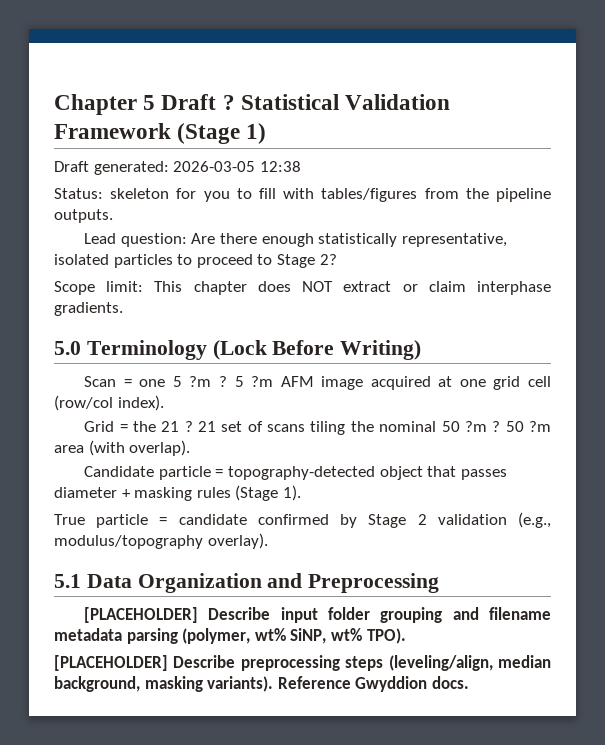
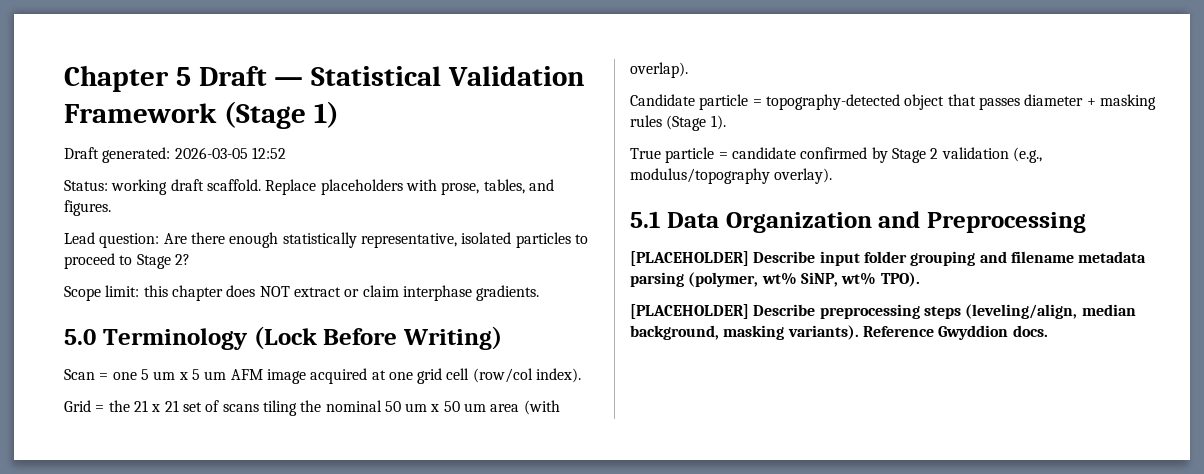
[222,95,235,110] ? -> [274,77,304,86] —
[259,161,301,172] 12:38 -> [251,147,286,159] 12:52
[110,188,551,202] [54,209,113,223] skeleton for you to fill with tables/figures from the pipeline outputs. -> [111,179,554,195] [64,200,111,216] working draft scaffold. Replace placeholders with prose, tables, and figures.
[154,281,183,292] This -> [143,285,168,297] this
[189,376,274,387] ?m ? 5 ?m -> [153,369,227,380] um x 5 um
[184,421,193,432] ? -> [151,404,161,412] x
[464,421,551,432] ?m ? 50 ?m -> [405,401,487,412] um x 50 um

